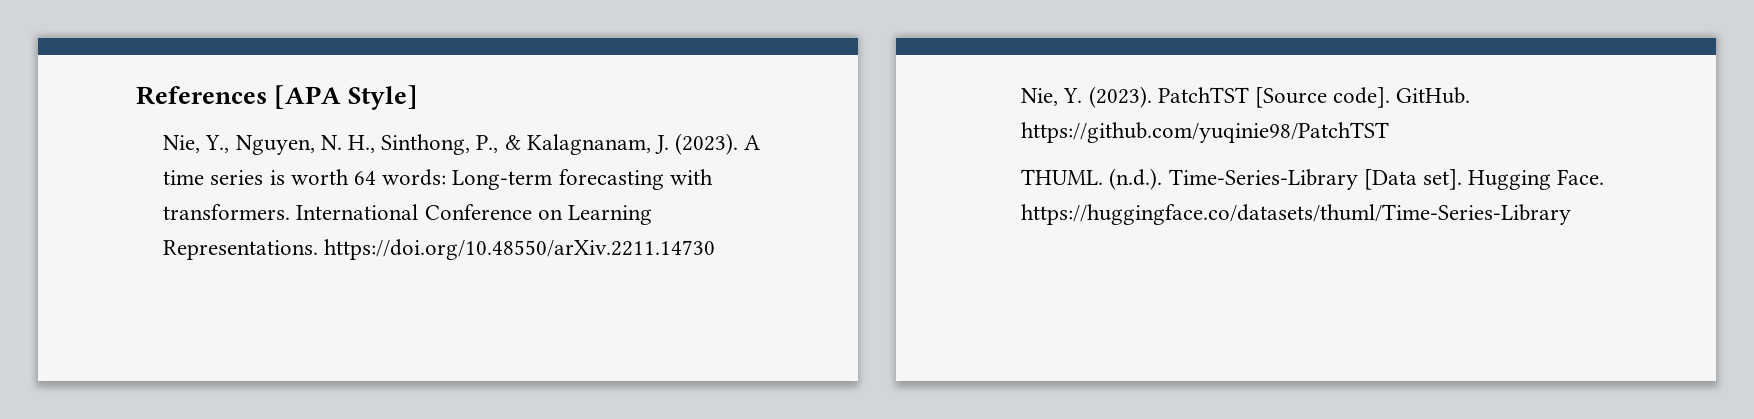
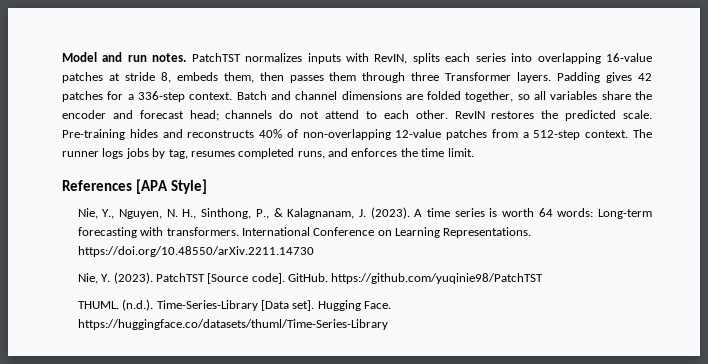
(136, 95) none -> [62,52,653,64] [62,72,652,83] [62,91,652,102] [62,110,653,121] [62,129,652,140] [62,148,474,159] Model and run notes. PatchTST normalizes inputs with RevIN, splits each series into overlapping 16-value patches at stride 8, embeds them, then passes them through three Transformer layers. Padding gives 42 patches for a 336-step context. Batch and channel dimensions are folded together, so all variables share the encoder and forecast head; channels do not attend to each other. RevIN restores the predicted scale. Pre-training hides and reconstructs 40% of non-overlapping 12-value patches from a 512-step context. The runner logs jobs by tag, resumes completed runs, and enforces the time limit. //

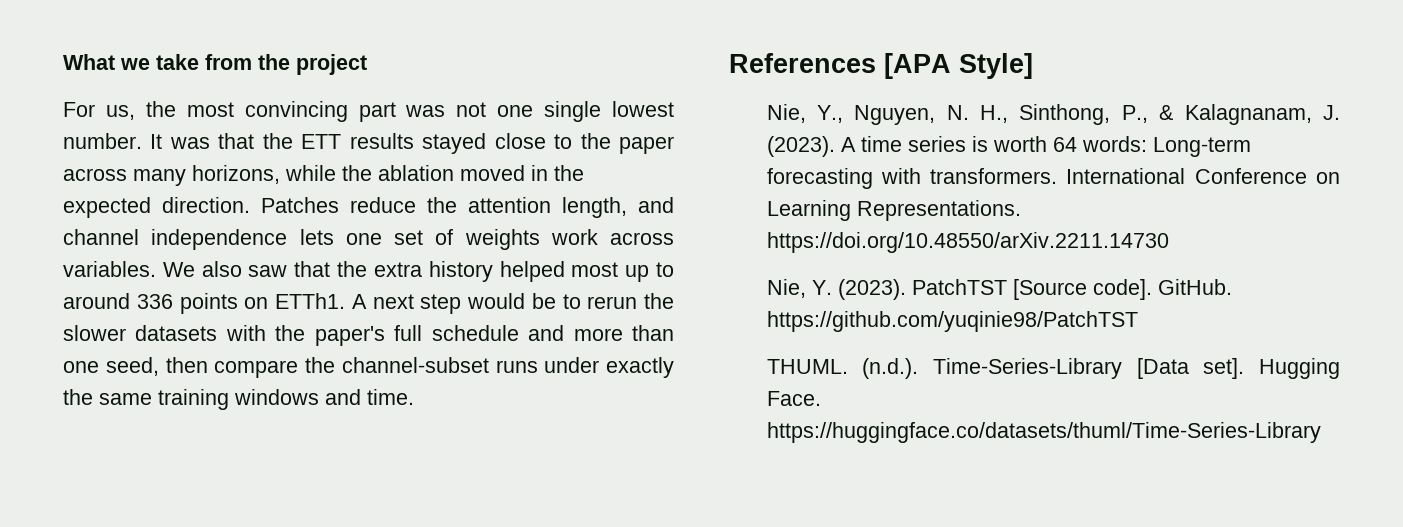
[62,52,653,64] [62,72,652,83] [62,91,652,102] [62,110,653,121] [62,129,652,140] [62,148,474,159] Model and run notes. PatchTST normalizes inputs with RevIN, splits each series into overlapping 16-value patches at stride 8, embeds them, then passes them through three Transformer layers. Padding gives 42 patches for a 336-step context. Batch and channel dimensions are folded together, so all variables share the encoder and forecast head; channels do not attend to each other. RevIN restores the predicted scale. Pre-training hides and reconstructs 40% of non-overlapping 12-value patches from a 512-step context. The runner logs jobs by tag, resumes completed runs, and enforces the time limit. -> [63,54,367,75] [63,101,674,122] [63,133,674,154] [63,165,584,186] [63,197,674,218] [63,229,674,250] [63,261,674,282] [63,293,674,314] [63,325,675,346] [63,357,674,378] [63,389,414,410] What we take from the project // For us, the most convincing part was not one single lowest number. It was that the ETT results stayed close to the paper across many horizons, while the ablation moved in the expected direction. Patches reduce the attention length, and channel independence lets one set of weights work across variables. We also saw that the extra history helped most up to around 336 points on ETTh1. A next step would be to rerun the slower datasets with the paper's full schedule and more than one seed, then compare the channel-subset runs under exactly the same training windows and time.

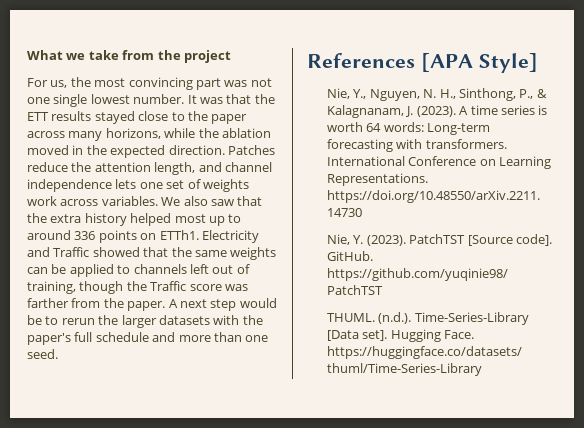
(345, 301) none -> [201,230,259,243] [27,247,277,260] [27,264,250,277] [27,281,248,294] [27,298,166,311] Electricity and Traffic showed that the same weights can be applied to channels left out of training, though the Traffic score was farther from the paper.
[63,325,126,341] slower -> [121,315,157,328] larger
[105,357,674,378] [63,389,414,410] seed, then compare the channel-subset runs under exactly the same training windows and time. -> [27,349,58,359] seed.

